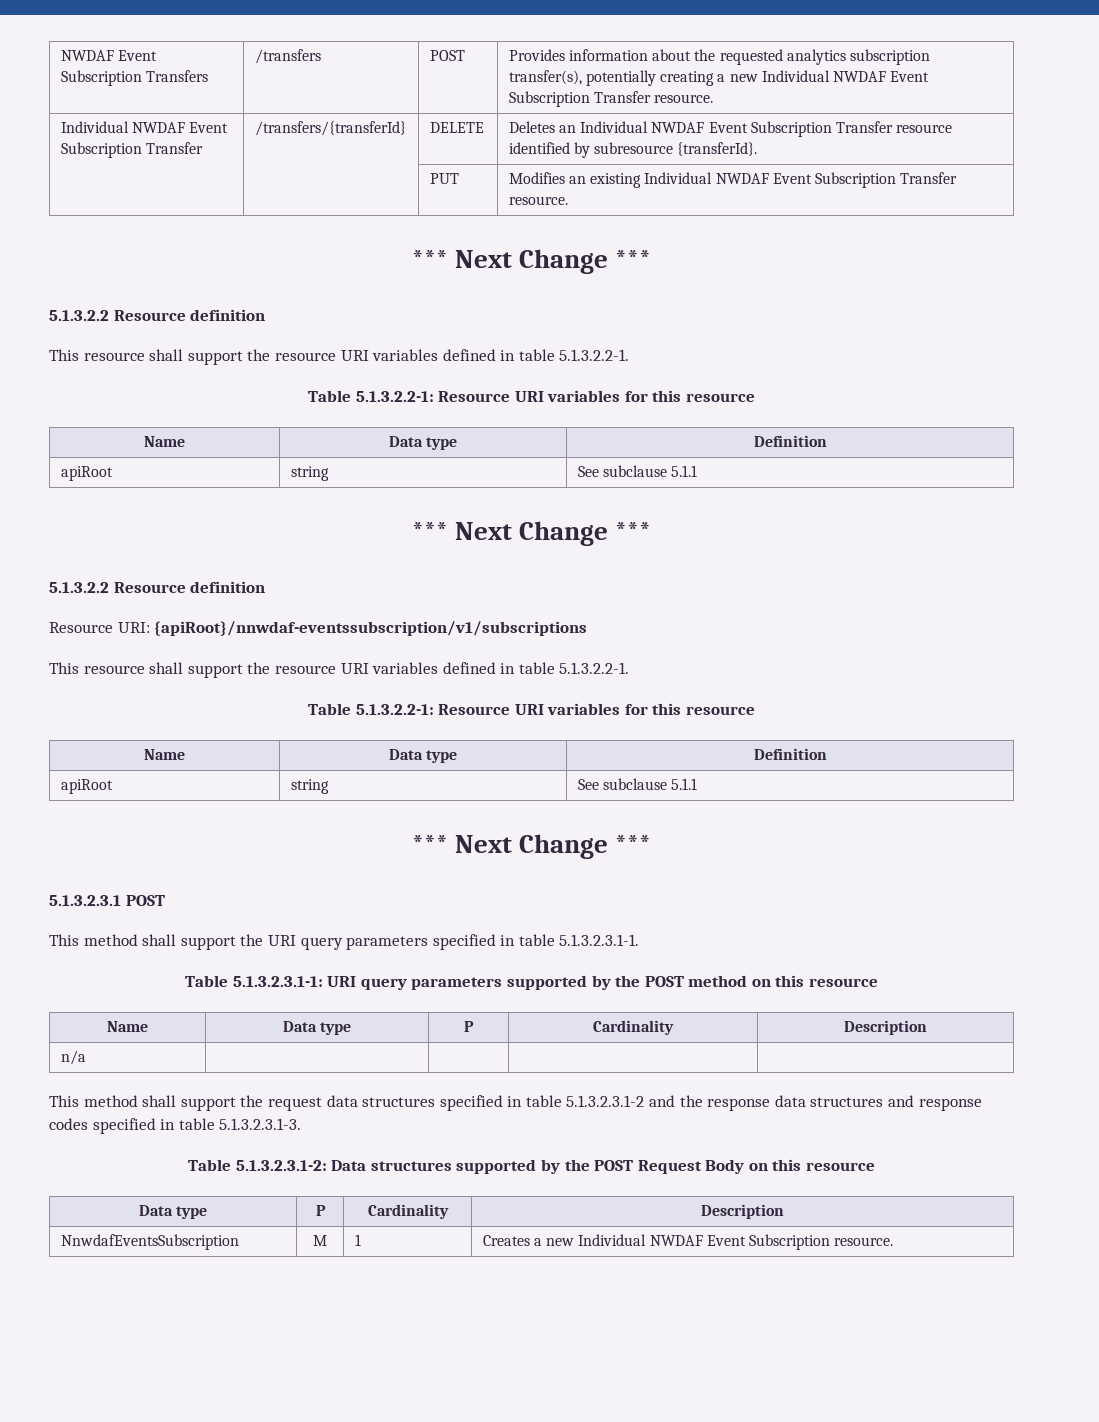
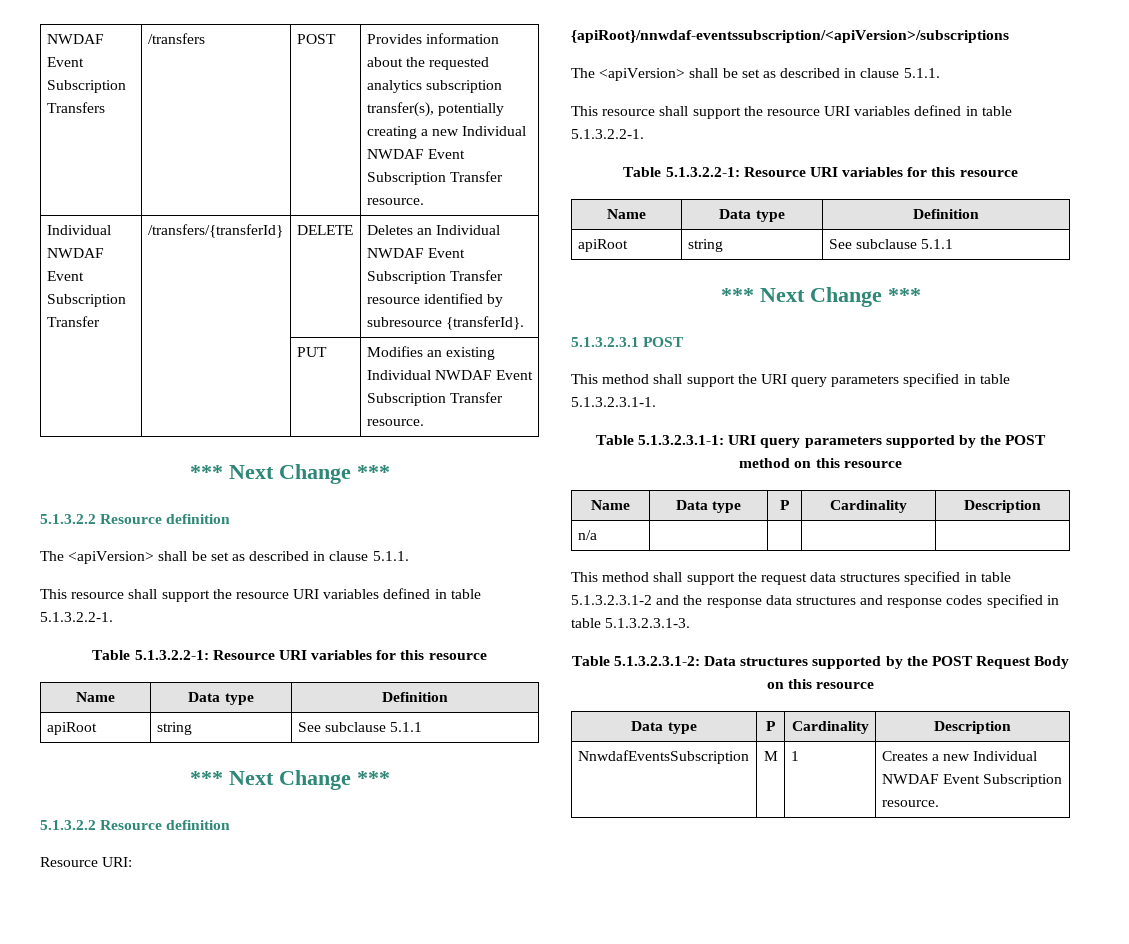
(266, 315) none -> [40,551,409,564] // The <apiVersion> shall be set as described in clause 5.1.1.
[154,621,588,636] {apiRoot}/nnwdaf-eventssubscription/v1/subscriptions -> [571,30,1009,43] [571,68,940,81] {apiRoot}/nnwdaf-eventssubscription/<apiVersion>/subscriptions // The <apiVersion> shall be set as described in clause 5.1.1.

